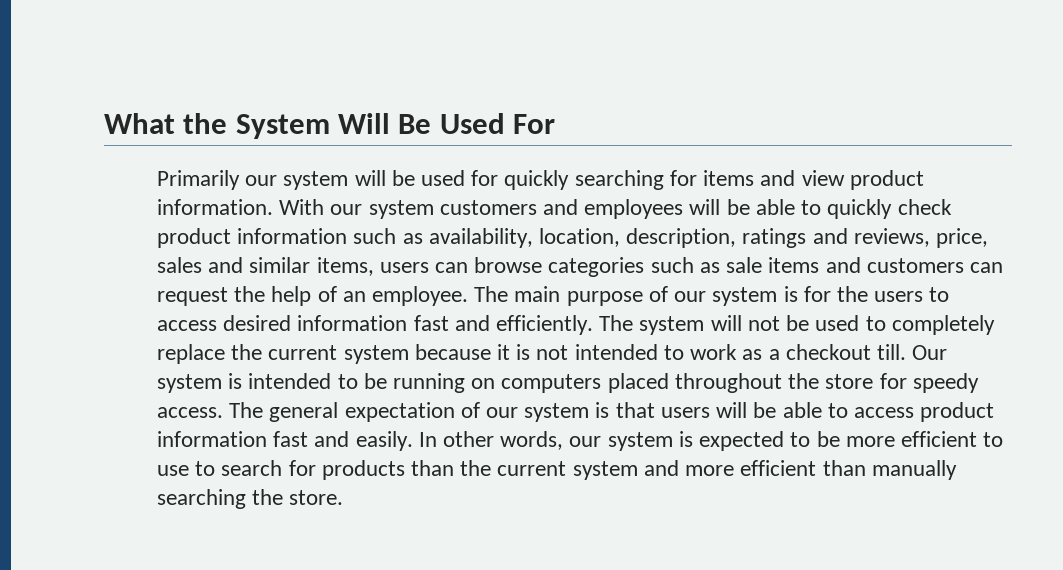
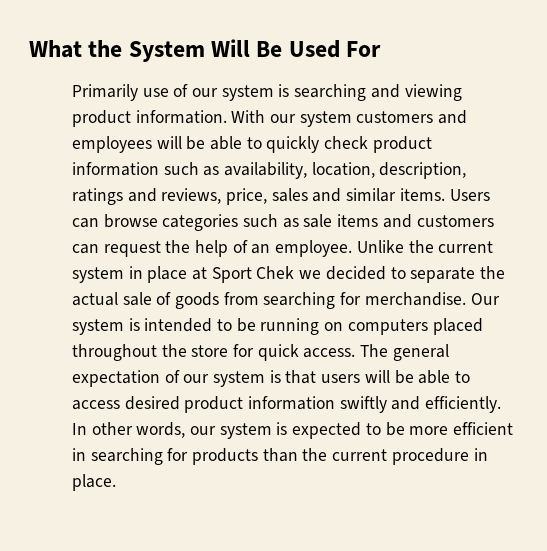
[245,170,845,190] our system will be used for quickly searching for items and view -> [142,84,462,101] use of our system is searching and viewing
[316,257,429,276] items, users -> [399,188,490,201] items. Users
[474,286,950,306] [157,315,995,335] [157,344,906,364] The main purpose of our system is for the users to access desired information fast and efficiently. The system will not be used to completely replace the current system because it is not intended to work as a checkout till. -> [356,240,494,253] [71,266,506,283] [71,292,466,309] Unlike the current system in place at Sport Chek we decided to separate the actual sale of goods from searching for merchandise.
[912,373,979,393] speedy -> [257,344,299,361] quick
[920,402,995,422] [157,431,413,451] product information fast and easily. -> [124,396,502,413] desired product information swiftly and efficiently.
[983,432,1004,447] [157,460,283,476] to use to search -> [71,448,163,465] in searching
[572,460,957,480] [157,489,344,509] system and more efficient than manually searching the store. -> [391,448,488,465] [71,474,116,491] procedure in place.

